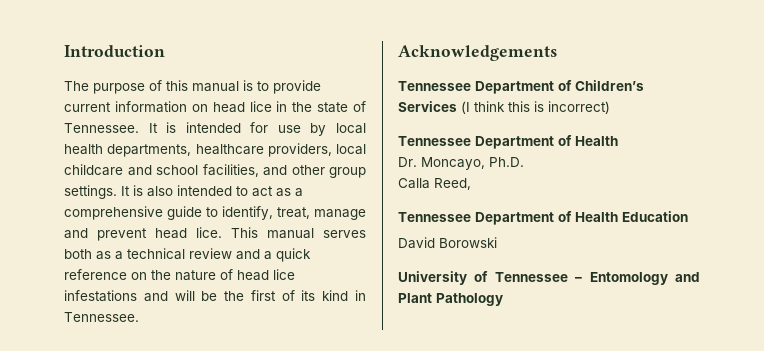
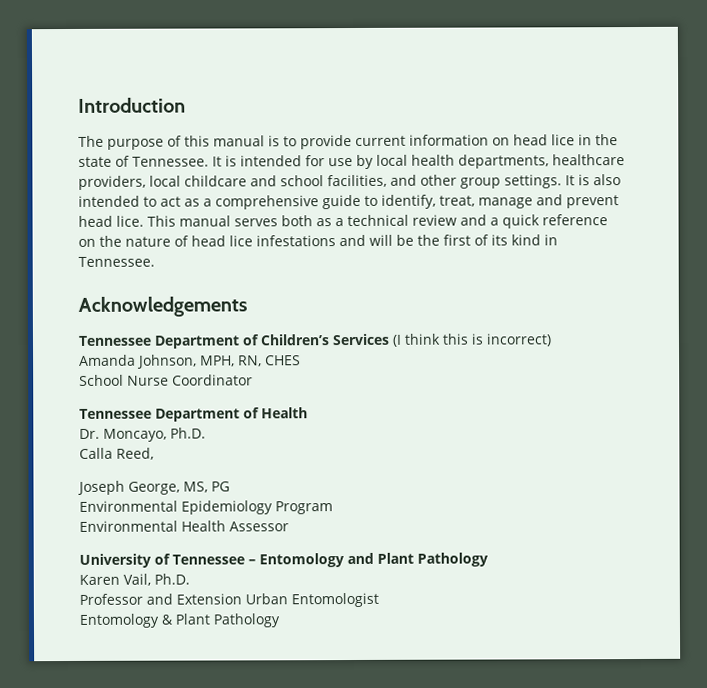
(610, 107) none -> [79,354,301,369] [79,374,253,386] // Amanda Johnson, MPH, RN, CHES // School Nurse Coordinator
[398,211,688,225] [398,237,497,249] Tennessee Department of Health Education // David Borowski -> [77,480,230,495] [79,500,333,515] [79,520,289,532] Joseph George, MS, PG // Environmental Epidemiology Program // Environmental Health Assessor
(503, 299) none -> [79,573,190,586] [79,592,379,608] [79,613,280,628] // Karen Vail, Ph.D. // Professor and Extension Urban Entomologist // Entomology & Plant Pathology

